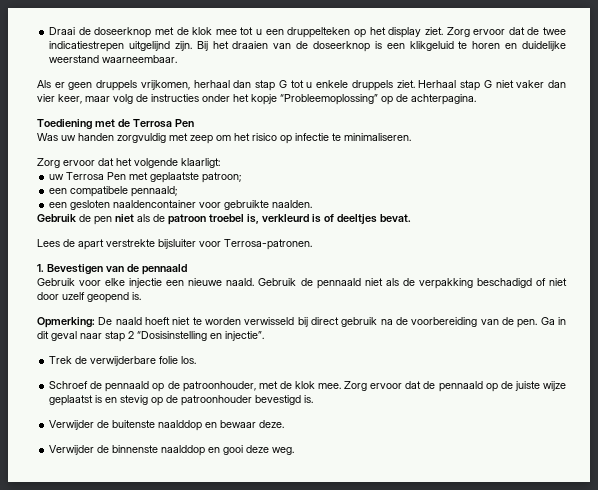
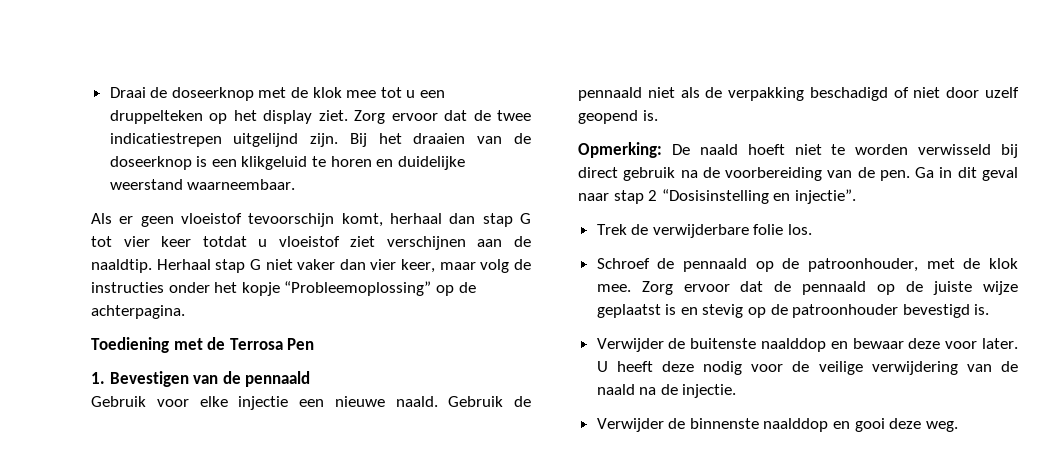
[96,80,190,91] druppels vrijkomen, -> [181,213,383,227] vloeistof tevoorschijn komt,
[306,80,415,91] u enkele druppels ziet. -> [123,236,531,250] [91,259,152,273] vier keer totdat u vloeistof ziet verschijnen aan de naaldtip.
[37,133,411,144] [37,158,220,168] [49,172,242,183] [49,186,178,197] [49,200,313,210] [37,214,411,225] [37,239,312,250] // Was uw handen zorgvuldig met zeep om het risico op infectie te minimaliseren. // Zorg ervoor dat het volgende klaarligt: // uw Terrosa Pen met geplaatste patroon; // een compatibele pennaald; // een gesloten naaldencontainer voor gebruikte naalden. // Gebruik de pen niet als de patroon troebel is, verkleurd is of deeltjes bevat. // Lees de apart verstrekte bijsluiter voor Terrosa-patronen. -> (315, 344) none
[259,420,285,428] deze. -> [908,338,1018,349] [596,361,1018,375] [596,384,737,398] deze voor later. U heeft deze nodig voor de veilige verwijdering van de naald na de injectie.

